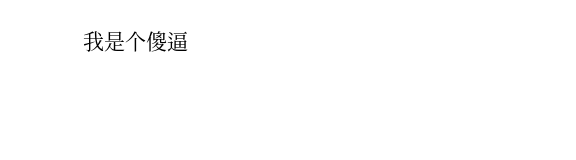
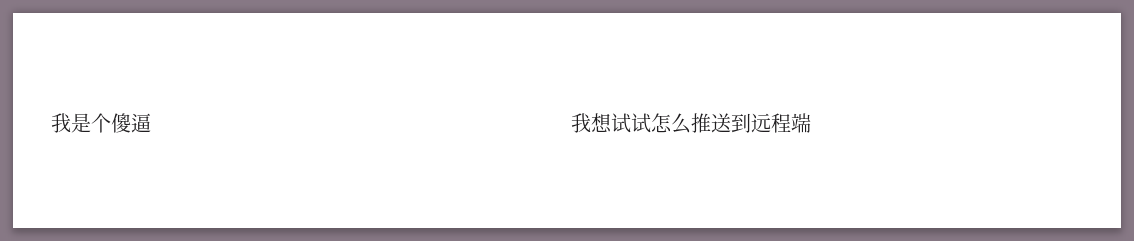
(188, 41) none -> [571,113,811,134] // 我想试试怎么推送到远程端

